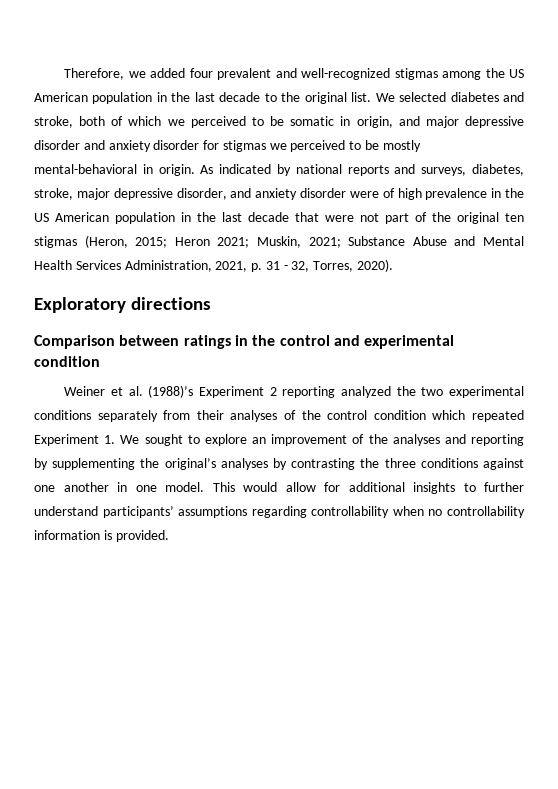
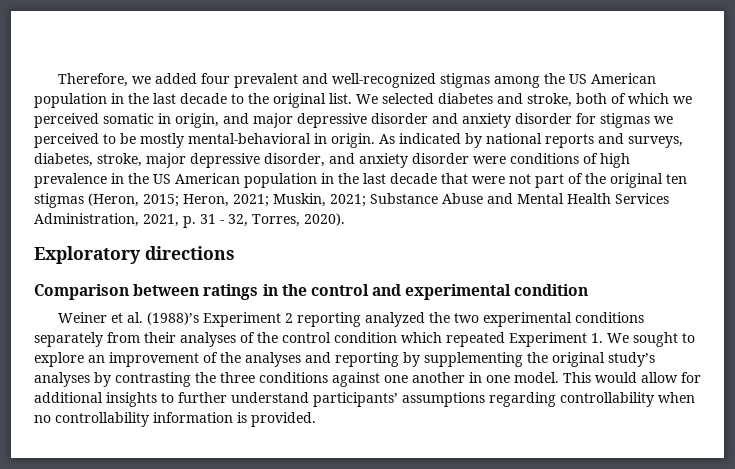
[251,116,285,126] to be -> (99, 120) none
(379, 194) none -> [510,153,579,164] conditions
[174,237,210,246] Heron -> [183,194,229,207] Heron,
[164,458,216,470] original’s -> [552,352,655,367] original study’s

